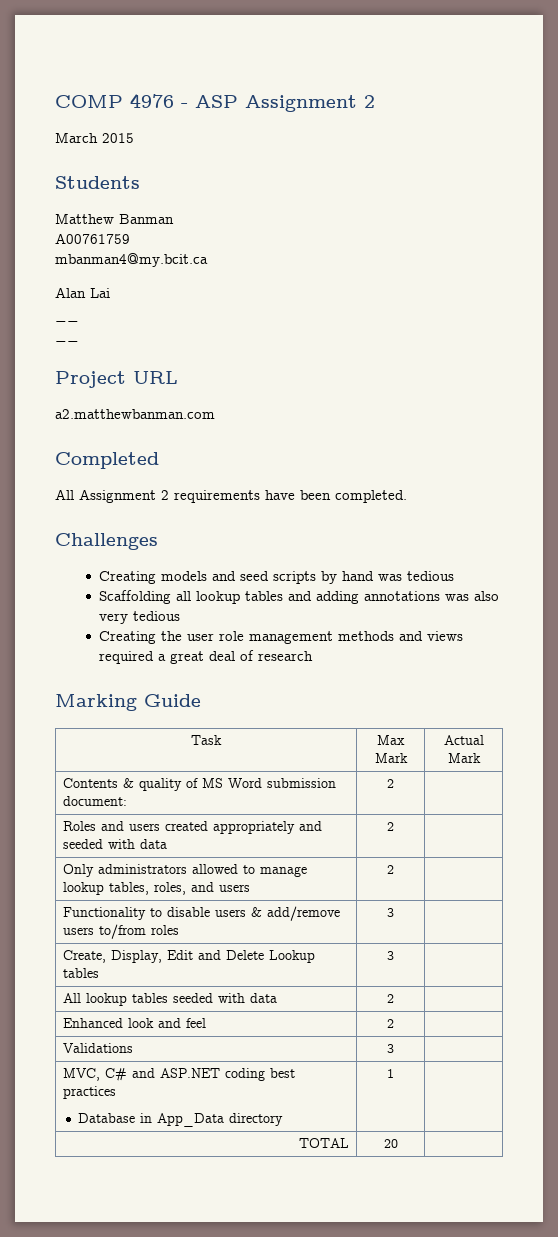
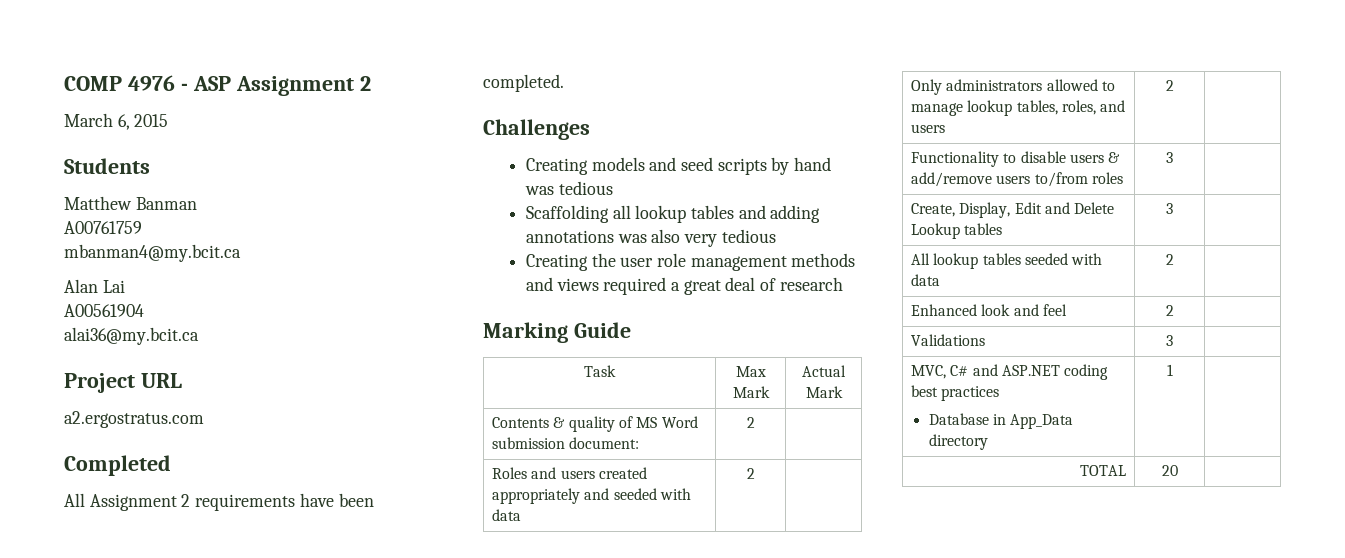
(98, 137) none -> [117,114,130,130] 6,
[55,318,79,322] [55,338,79,342] __ // __ -> [64,304,144,317] [64,327,199,345] A00561904 // alai36@my.bcit.ca
[55,409,215,419] a2.matthewbanman.com -> [64,411,204,428] a2.ergostratus.com

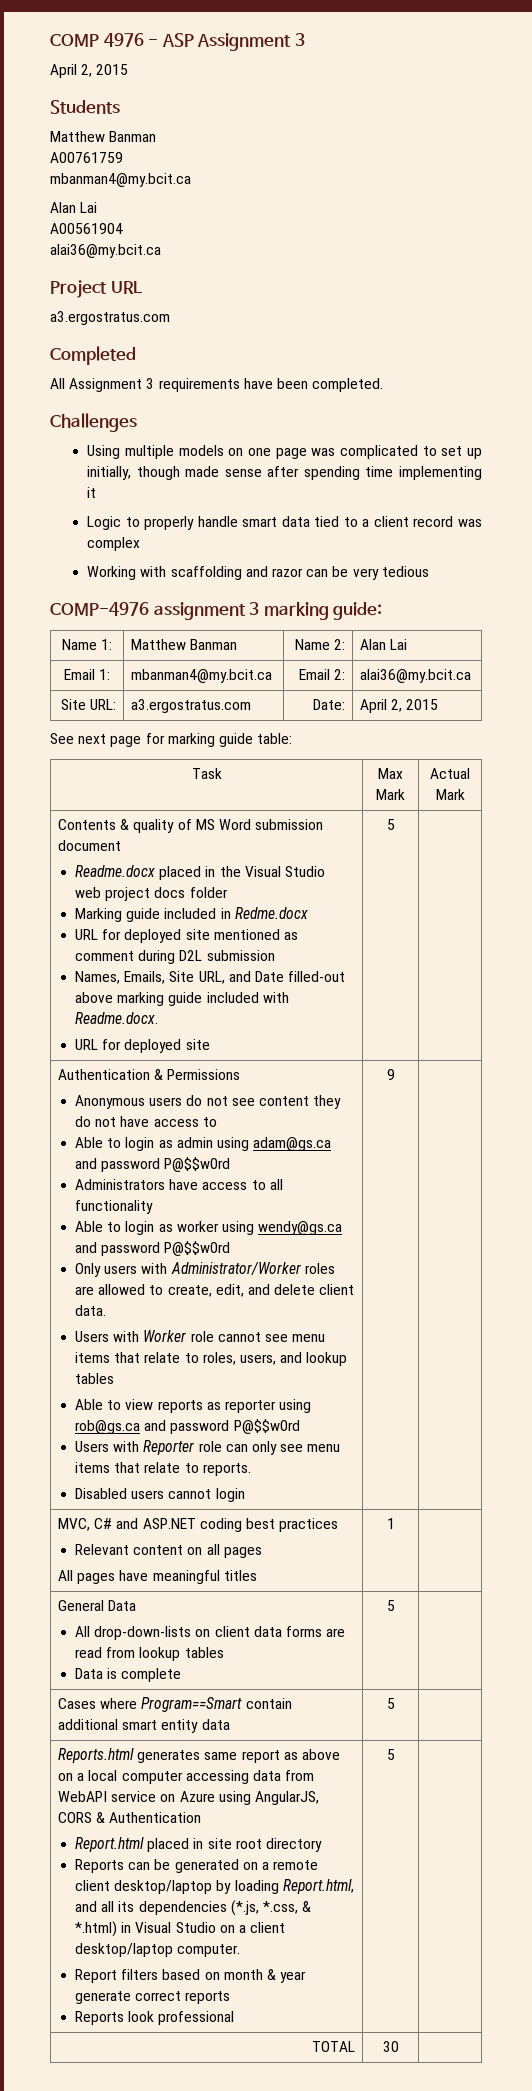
[359,76,371,91] [64,113,130,130] 2 // March 6, -> [294,33,305,46] [50,64,93,78] 3 // April 2,
[64,411,204,428] a2.ergostratus.com -> [50,311,170,325] a3.ergostratus.com
[181,494,191,507] 2 -> [146,378,155,389] 3
[525,157,832,175] [524,181,613,195] [525,205,821,223] [525,229,776,247] [525,253,856,271] [525,277,843,295] [483,322,631,343] Creating models and seed scripts by hand was tedious // Scaffolding all lookup tables and adding annotations was also very tedious // Creating the user role management methods and views required a great deal of research // Marking Guide -> [87,445,483,459] [87,466,482,480] [87,487,97,498] [87,516,482,530] [87,537,141,551] [87,566,429,580] [50,602,383,620] [61,639,113,650] [131,639,238,650] [294,639,345,650] [360,639,408,650] [63,669,111,680] [131,669,273,683] [298,669,345,680] [360,669,472,683] [60,699,116,710] [131,699,252,713] [312,699,345,710] [360,699,439,713] [50,733,293,747] Using multiple models on one page was complicated to set up initially, though made sense after spending time implementing it // Logic to properly handle smart data tied to a client record was complex // Working with scaffolding and razor can be very tedious // COMP-4976 assignment 3 marking guide: // Name 1: | Matthew Banman | Name 2: | Alan Lai // Email 1: | mbanman4@my.bcit.ca | Email 2: | alai36@my.bcit.ca // Site URL: | a3.ergostratus.com | Date: | April 2, 2015 // See next page for marking guide table:
[569,437,640,449] [746,417,755,428] [492,467,647,479] [492,488,691,504] [492,509,522,521] [746,468,755,479] [911,79,1115,95] [911,100,1126,116] [911,124,946,133] [1165,80,1174,91] [911,151,1121,167] [911,172,1123,187] [1166,152,1173,163] [911,202,1115,218] [911,223,1003,239] [1166,203,1173,214] [911,253,1103,269] [911,274,941,286] [1165,254,1174,265] [911,304,1067,316] [1165,305,1174,316] [911,334,986,346] [1166,335,1173,346] document: | 2 | // Roles and users created appropriately and seeded with data | 2 | // Only administrators allowed to manage lookup tables, roles, and users | 2 | // Functionality to disable users & add/remove users to/from roles | 3 | // Create, Display, Edit and Delete Lookup tables | 3 | // All lookup tables seeded with data | 2 | // Enhanced look and feel | 2 | // Validations | 3 -> [58,840,122,851] [75,865,325,880] [75,887,228,901] [75,907,308,922] [75,929,298,943] [75,950,275,964] [75,971,346,984] [75,992,289,1006] [75,1012,159,1024] [75,1039,210,1053] [386,819,395,830] [58,1069,241,1080] [75,1095,342,1109] [75,1116,217,1127] [75,1137,332,1151] [75,1157,231,1172] [75,1179,283,1190] [75,1200,154,1214] [75,1221,343,1235] [75,1241,231,1256] [75,1262,335,1277] [75,1284,355,1297] [75,1305,107,1316] [75,1330,326,1342] [75,1352,348,1366] [75,1373,115,1384] [75,1399,312,1413] [75,1419,300,1434] [75,1440,341,1455] [75,1462,251,1476] [75,1488,245,1502] [386,1069,395,1080] document // Readme.docx placed in the Visual Studio web project docs folder // Marking guide included in Redme.docx // URL for deployed site mentioned as comment during D2L submission // Names, Emails, Site URL, and Date filled-out above marking guide included with Readme.docx. // URL for deployed site | 5 | // Authentication & Permissions // Anonymous users do not see content they do not have access to // Able to login as admin using adam@gs.ca and password P@$$w0rd // Administrators have access to all functionality // Able to login as worker using wendy@gs.ca and password P@$$w0rd // Only users with Administrator/Worker roles are allowed to create, edit, and delete client data. // Users with Worker role cannot see menu items that relate to roles, users, and lookup tables // Able to view reports as reporter using rob@gs.ca and password P@$$w0rd // Users with Reporter role can only see menu items that relate to reports. // Disabled users cannot login | 9
[928,413,1074,429] [928,434,988,450] [1166,364,1173,376] Database in App_Data directory | 1 -> [75,1544,262,1558] [58,1570,257,1584] [386,1518,395,1529] [58,1600,137,1611] [75,1626,346,1640] [75,1647,224,1661] [75,1668,182,1682] [386,1600,395,1611] [58,1697,292,1712] [58,1719,230,1733] [386,1698,395,1709] [58,1748,340,1763] [58,1770,315,1784] [58,1791,319,1805] [58,1812,202,1823] [75,1837,322,1852] [75,1859,319,1873] [75,1879,354,1894] [75,1900,312,1916] [75,1921,286,1937] [75,1943,241,1957] [75,1969,307,1983] [75,1991,231,2004] [75,2011,235,2025] [386,1749,395,1760] Relevant content on all pages // All pages have meaningful titles | 1 | // General Data // All drop-down-lists on client data forms are read from lookup tables // Data is complete | 5 | // Cases where Program==Smart contain additional smart entity data | 5 | // Reports.html generates same report as above on a local computer accessing data from WebAPI service on Azure using AngularJS, CORS & Authentication // Report.html placed in site root directory // Reports can be generated on a remote client desktop/laptop by loading Report.html, and all its dependencies (*.js, *.css, & *.html) in Visual Studio on a client desktop/laptop computer. // Report filters based on month & year generate correct reports // Reports look professional | 5
[1161,465,1178,476] 20 -> [382,2041,399,2052] 30

